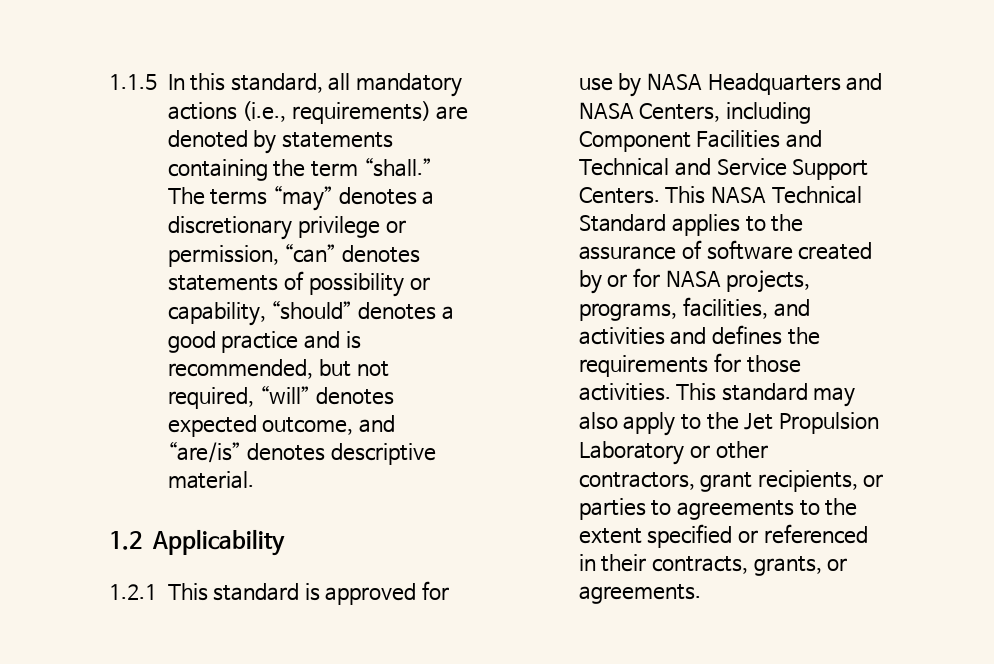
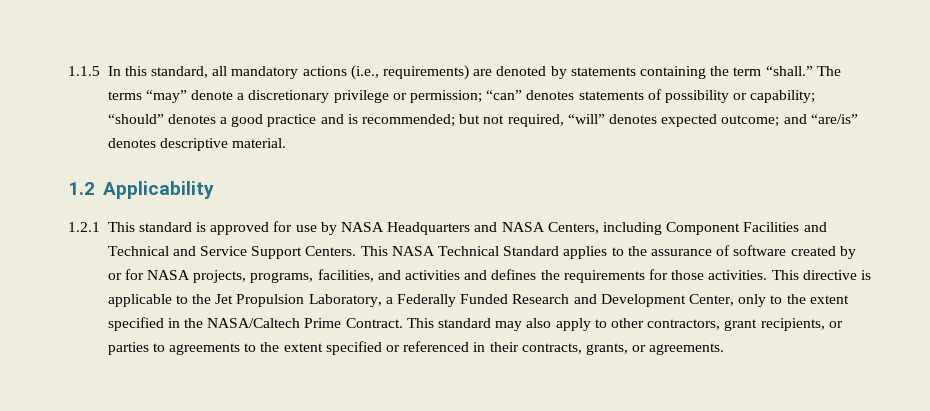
[338,187,417,205] denotes -> [191,90,234,100] denote
[167,245,279,267] permission, -> [410,90,483,103] permission;
[167,302,266,326] capability, -> [750,90,816,103] capability;
[167,359,314,379] recommended, -> [362,114,456,127] recommended;
[262,417,354,435] outcome, -> [721,115,780,127] outcome;
(717, 392) none -> [802,270,871,280] [107,294,849,307] [107,317,434,331] directive is applicable to the Jet Propulsion Laboratory, a Federally Funded Research and Development Center, only to the extent specified in the NASA/Caltech Prime Contract. This
[706,412,879,434] [578,441,711,465] the Jet Propulsion Laboratory or -> (607, 323) none

